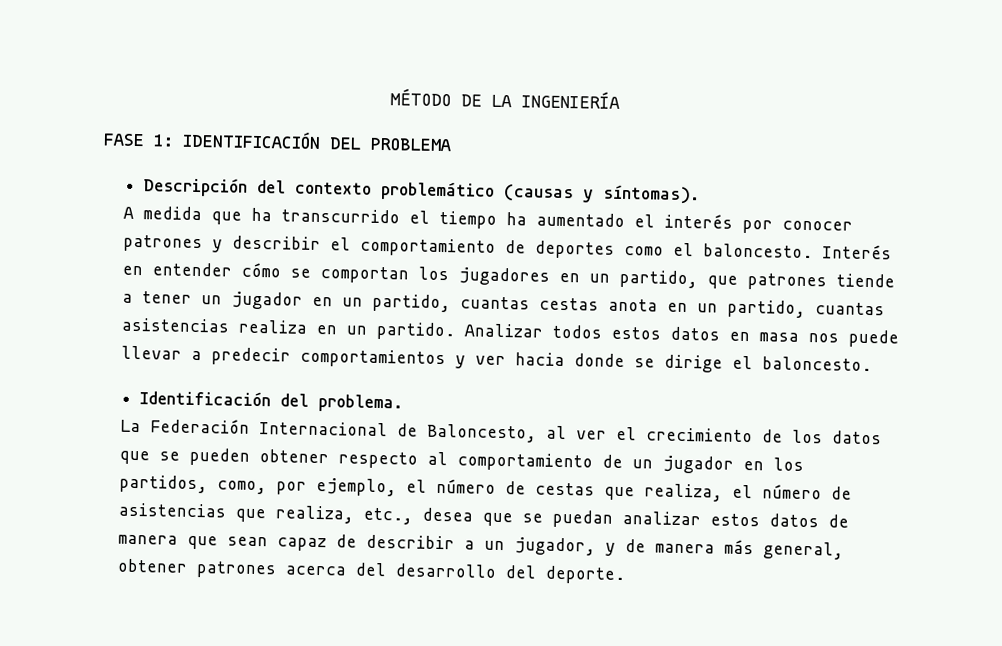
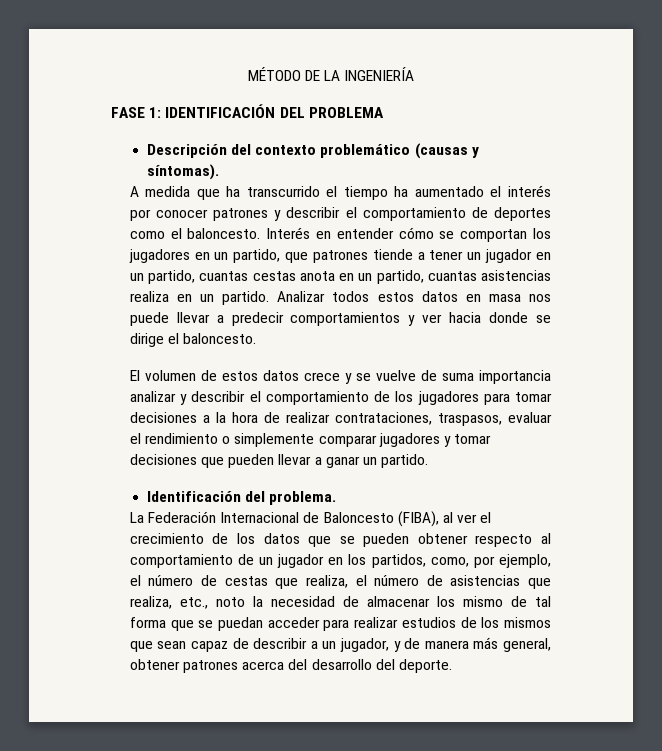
(872, 364) none -> [129,370,551,384] [129,391,552,405] [129,412,552,426] [129,433,492,447] [129,454,429,468] // El volumen de estos datos crece y se vuelve de suma importancia analizar y describir el comportamiento de los jugadores para tomar decisiones a la hora de realizar contrataciones, traspasos, evaluar el rendimiento o simplemente comparar jugadores y tomar decisiones que pueden llevar a ganar un partido.
[426,423,537,443] Baloncesto, -> [323,511,439,527] Baloncesto (FIBA),
[421,507,849,528] [117,534,178,545] desea que se puedan analizar estos datos de manera -> [215,596,551,607] [129,617,551,631] noto la necesidad de almacenar los mismo de tal forma que se puedan acceder para realizar estudios de los mismos

